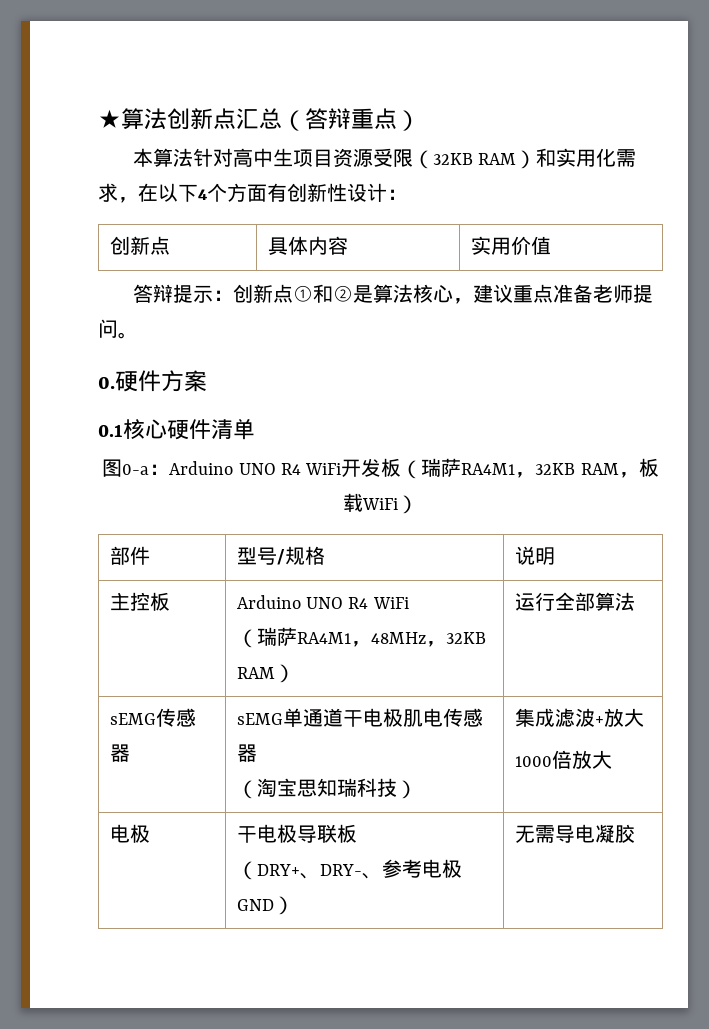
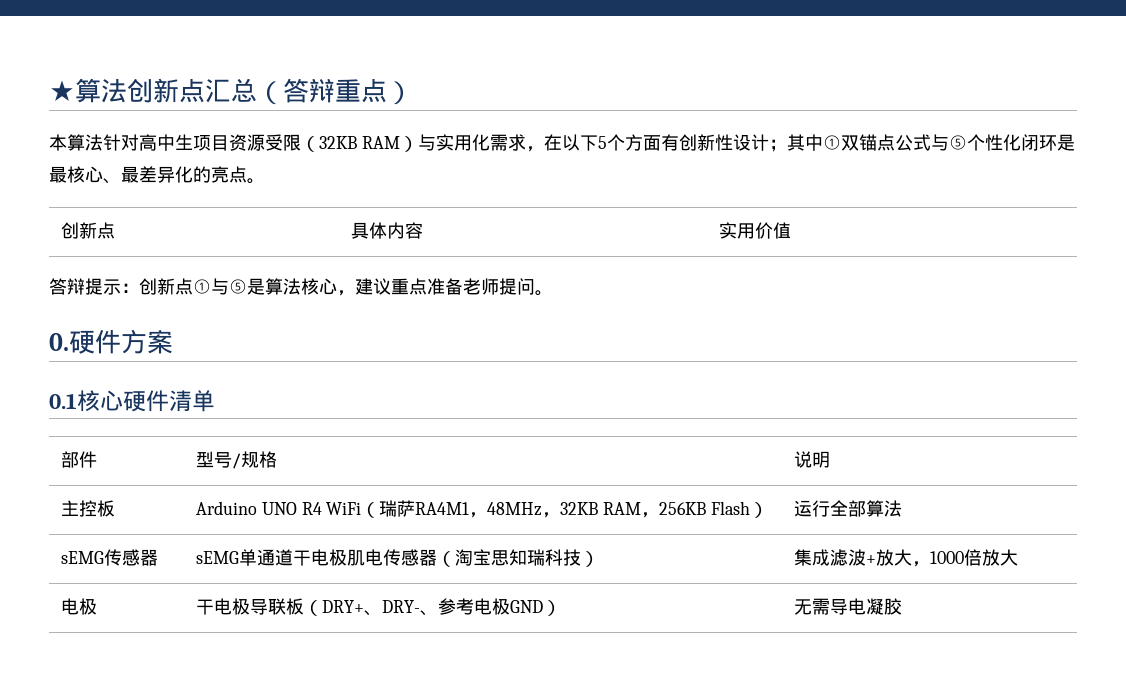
[536,148,557,167] 和 -> [417,134,436,151] 与
[198,189,207,200] 4 -> [597,136,607,149] 5
[387,189,407,200] ： -> [768,134,1075,152] [49,166,265,184] ；其中①双锚点公式与⑤个性化闭环是最核心、最差异化的亮点。
[312,284,353,303] 和② -> [211,278,247,295] 与⑤
[102,458,659,479] [343,493,418,514] // 图0-a：Arduino UNO R4 WiFi开发板（瑞萨RA4M1，32KB RAM，板载WiFi） -> (215, 401) none
(409, 603) // -> (362, 508) none
(275, 673) none -> [641,501,751,518] ，256KB Flash
(257, 753) // -> (437, 557) none
(644, 717) // -> [911,561,930,567] ，
(357, 833) // -> (304, 606) none

